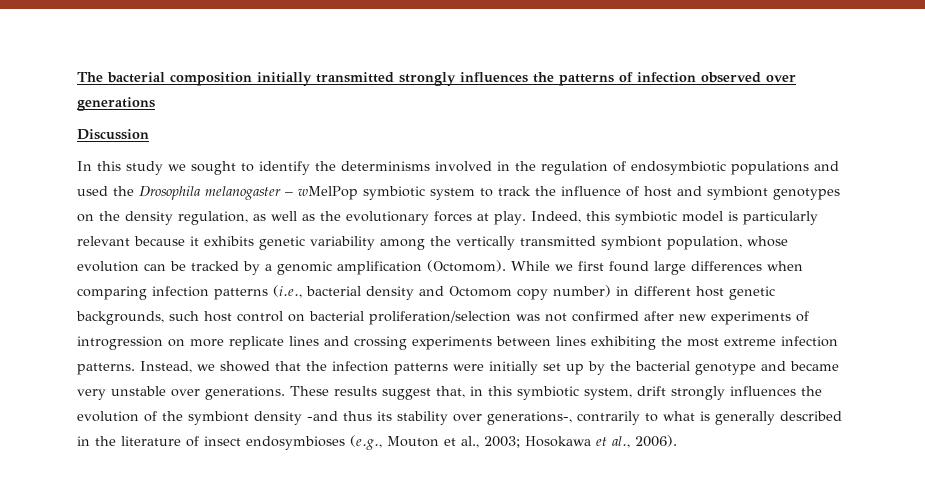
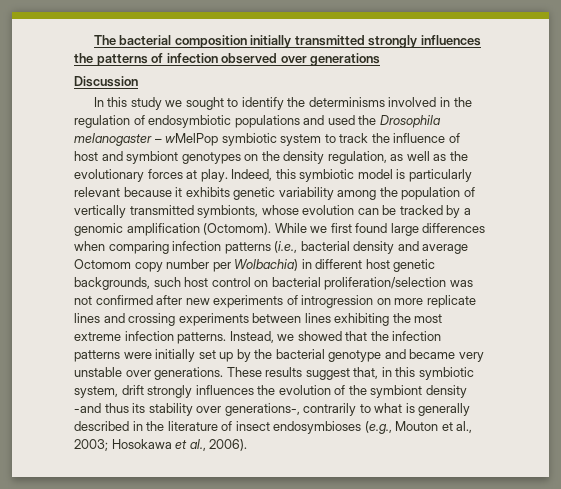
[456,236,742,250] vertically transmitted symbiont population, -> [401,187,475,200] [74,205,259,218] population of vertically transmitted symbionts,
(444, 291) none -> [422,244,469,254] average
[553,285,611,297] number) -> [166,259,299,272] number per Wolbachia)

